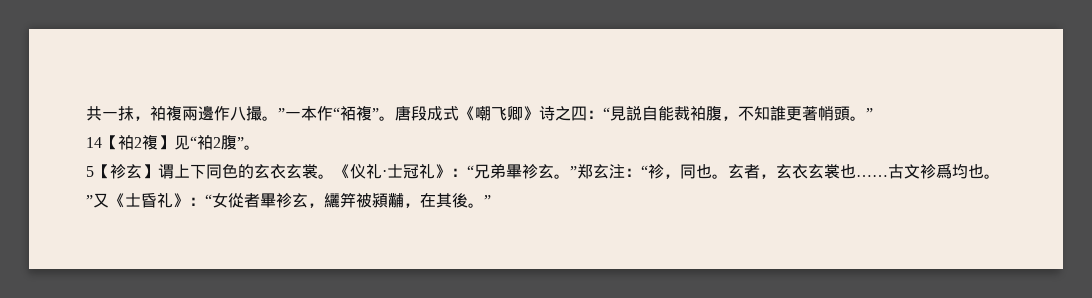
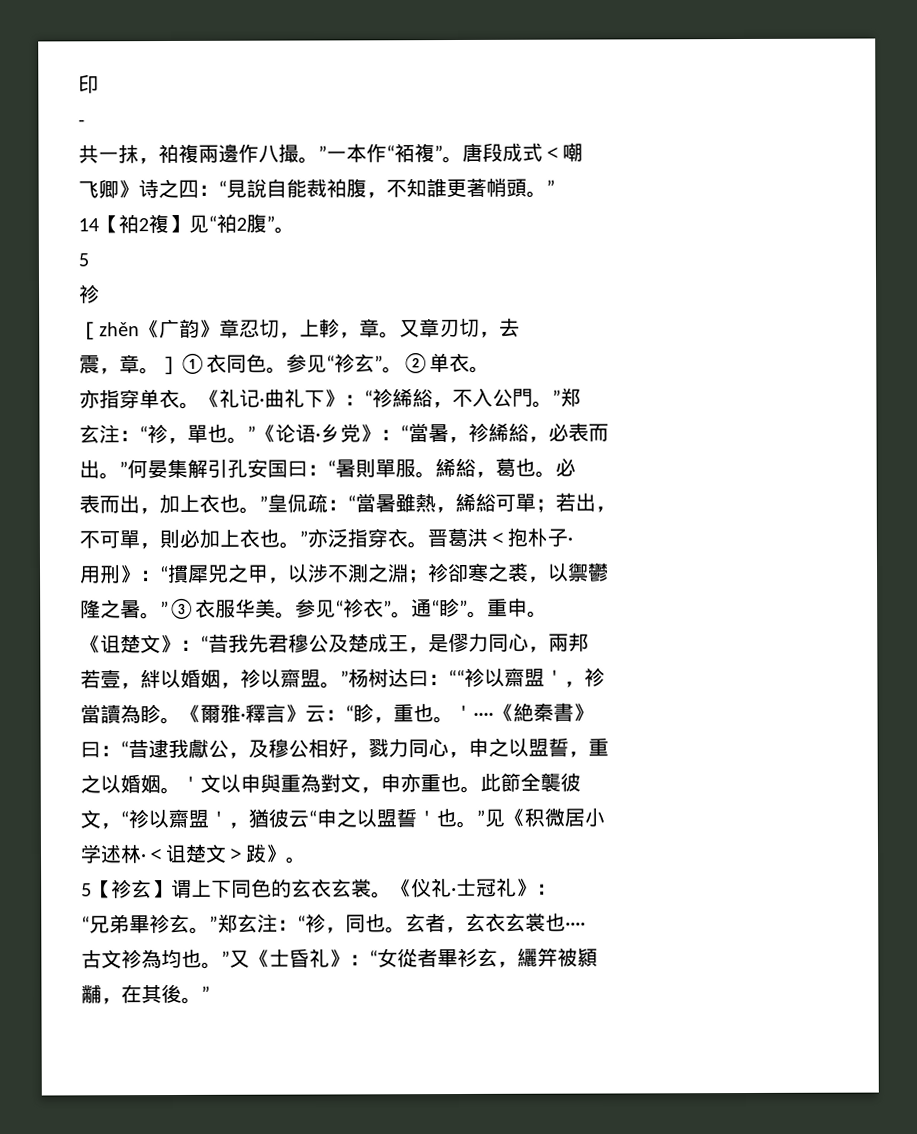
(86, 113) none -> [78,74,99,94] [78,119,85,127] 印 // - //
[459,106,475,121] 《 -> [542,146,563,160] ＜
(491, 113) none -> (583, 152) //
[626,106,642,121] 説 -> [246,178,267,198] 說
(94, 171) none -> [79,284,100,304] [79,317,520,341] [79,352,490,376] [79,387,581,409] [79,422,609,445] [79,457,576,480] [79,492,616,515] [79,527,573,550] [79,562,609,584] [80,597,548,620] [80,632,589,654] [80,667,605,690] [80,702,594,725] [80,737,609,759] [80,772,581,795] [80,807,605,830] [80,843,307,864] [81,883,92,897] // 袗 // ［zhěn《广韵》章忍切，上軫，章。又章刃切，去 // 震，章。］①衣同色。参见“袗玄”。②单衣。 // 亦指穿单衣。《礼记·曲礼下》：“袗絺綌，不入公門。”郑 // 玄注：“袗，單也。”《论语·乡党》：“當暑，袗絺綌，必表而 // 出。”何晏集解引孔安国曰：“暑則單服。絺綌，葛也。必 // 表而出，加上衣也。”皇侃疏：“當暑雖熱，絺綌可單；若出， // 不可單，則必加上衣也。”亦泛指穿衣。晋葛洪＜抱朴子· // 用刑》：“摜犀兕之甲，以涉不測之淵；袗卻寒之裘，以禦鬱 // 隆之暑。”③衣服华美。参见“袗衣”。通“眕”。重申。 // 《诅楚文》：“昔我先君穆公及楚成王，是僇力同心，兩邦 // 若壹，絆以婚姻，袗以齋盟。”杨树达曰：““袗以齋盟＇，袗 // 當讀為眕。《爾雅·釋言》云：“眕，重也。＇····《絶秦書》 // 曰：“昔逮我獻公，及穆公相好，戮力同心，申之以盟誓，重 // 之以婚姻。＇文以申與重為對文，申亦重也。此節全襲彼 // 文，“袗以齋盟＇，猶彼云“申之以盟誓＇也。”见《积微居小 // 学述林·＜诅楚文＞跋》。 // 5
(467, 172) none -> (557, 889) //
[856,163,952,179] ……古文袗爲 -> [565,922,586,930] [81,949,162,969] ···· // 古文袗為
[276,193,292,208] 袗 -> [457,947,478,968] 衫
[372,193,388,208] 潁 -> [577,948,598,967] 顈 //

